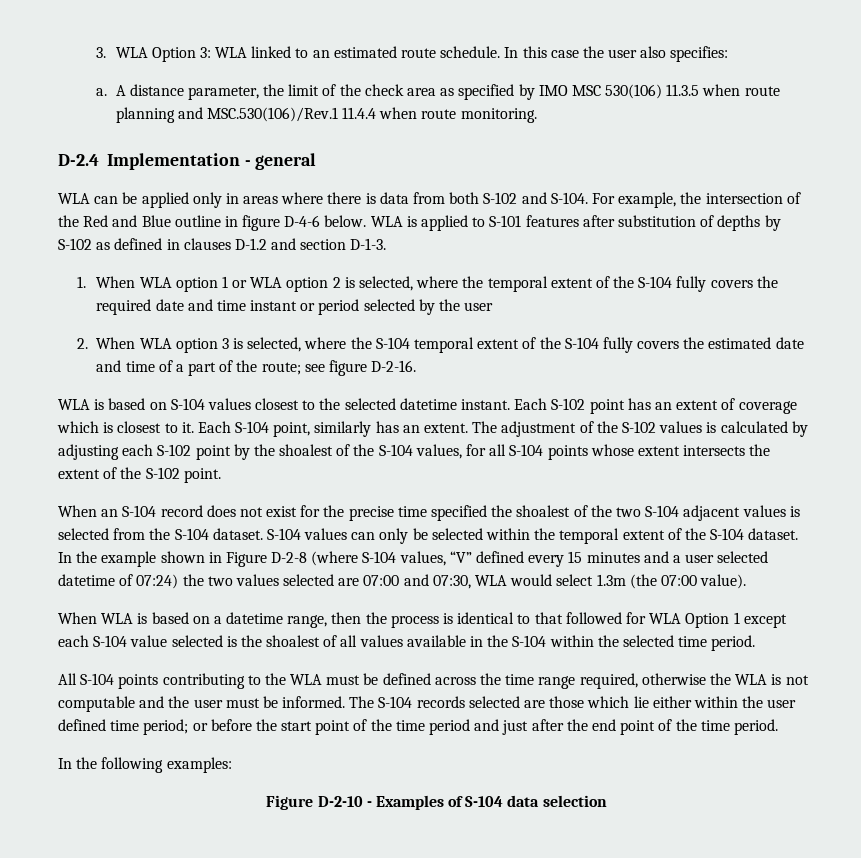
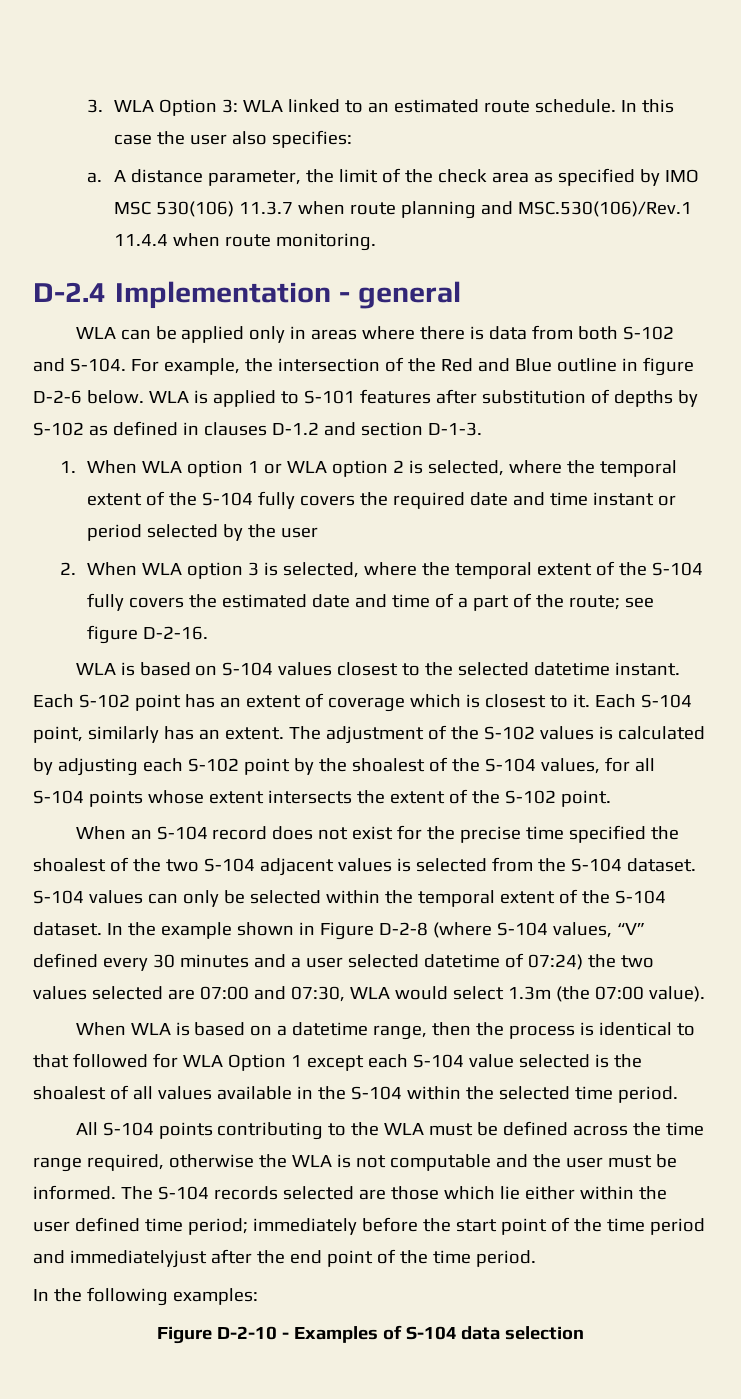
[666,84,700,96] 11.3.5 -> [238,201,293,215] 11.3.7
[284,215,321,227] D-4-6 -> [33,390,82,404] D-2-6
[375,337,410,349] S-104 -> (450, 569) none
[568,551,583,563] 15 -> [152,954,175,968] 30
[192,723,208,731] or -> [252,1218,357,1235] immediately
[502,720,529,735] just -> [69,1250,207,1268] immediatelyjust

